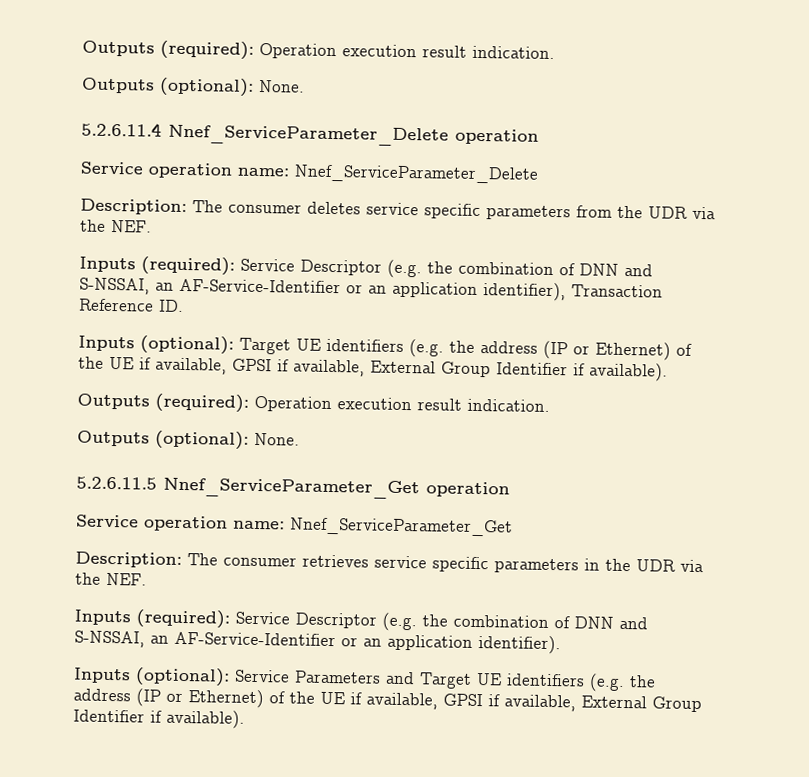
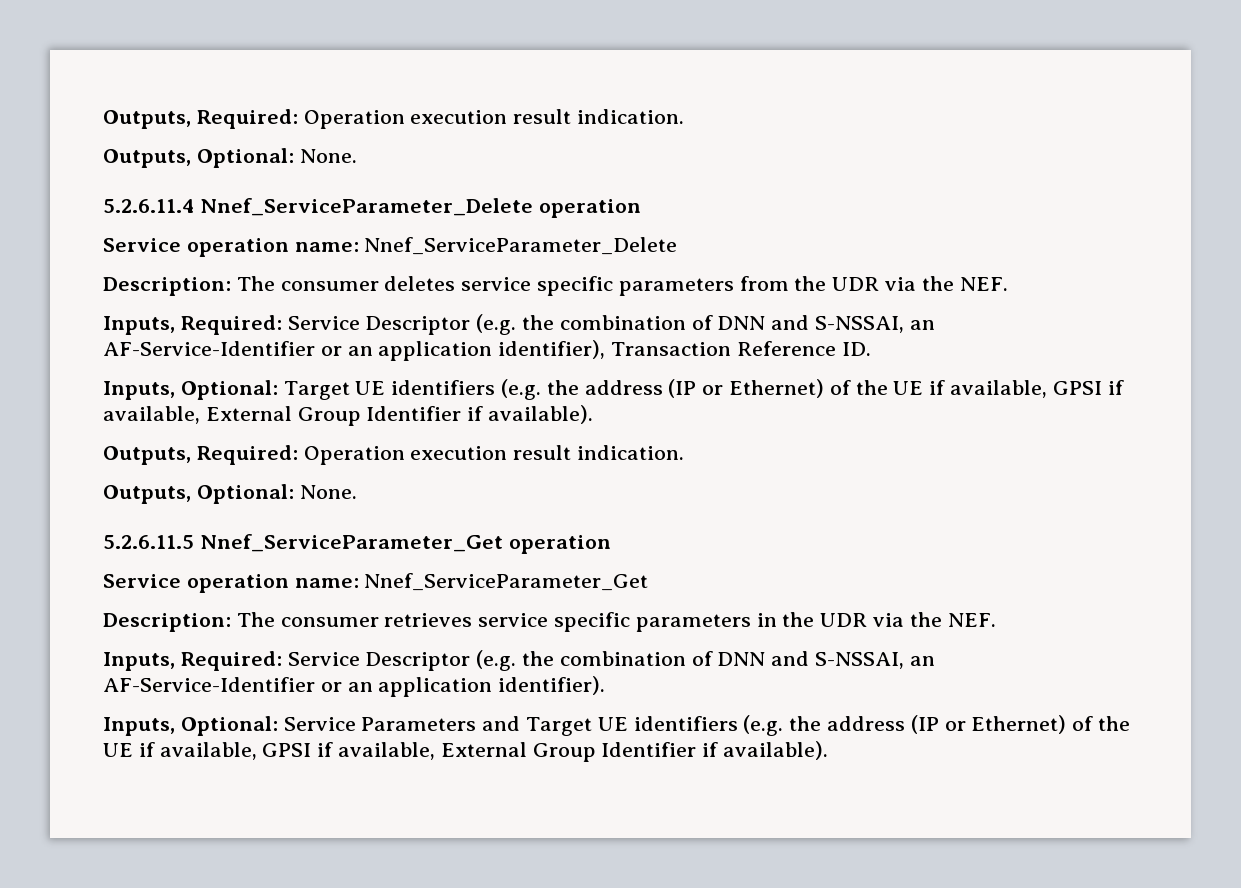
[82,40,555,60] [81,77,254,97] Outputs (required): Operation execution result indication. // Outputs (optional): -> [103,109,685,129] [103,148,294,168] Outputs, Required: Operation execution result indication. // Outputs, Optional:
[79,256,235,276] Inputs (required): -> [103,315,282,335] Inputs, Required:
[78,335,234,355] Inputs (optional): -> [103,380,278,400] Inputs, Optional:
[77,393,550,413] [77,430,249,450] Outputs (required): Operation execution result indication. // Outputs (optional): -> [103,445,685,465] [103,484,294,504] Outputs, Required: Operation execution result indication. // Outputs, Optional:
[74,609,230,629] Inputs (required): -> [103,651,282,671] Inputs, Required:
[73,667,230,687] Inputs (optional): -> [103,716,278,736] Inputs, Optional:

